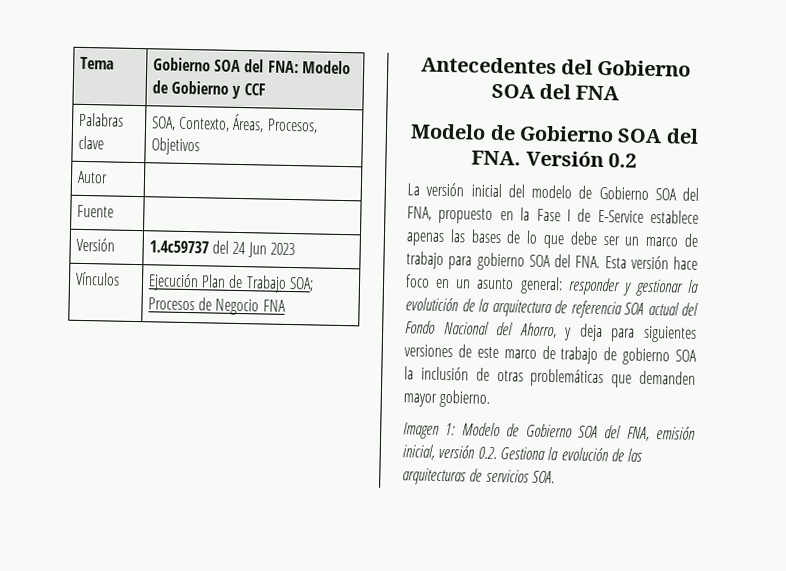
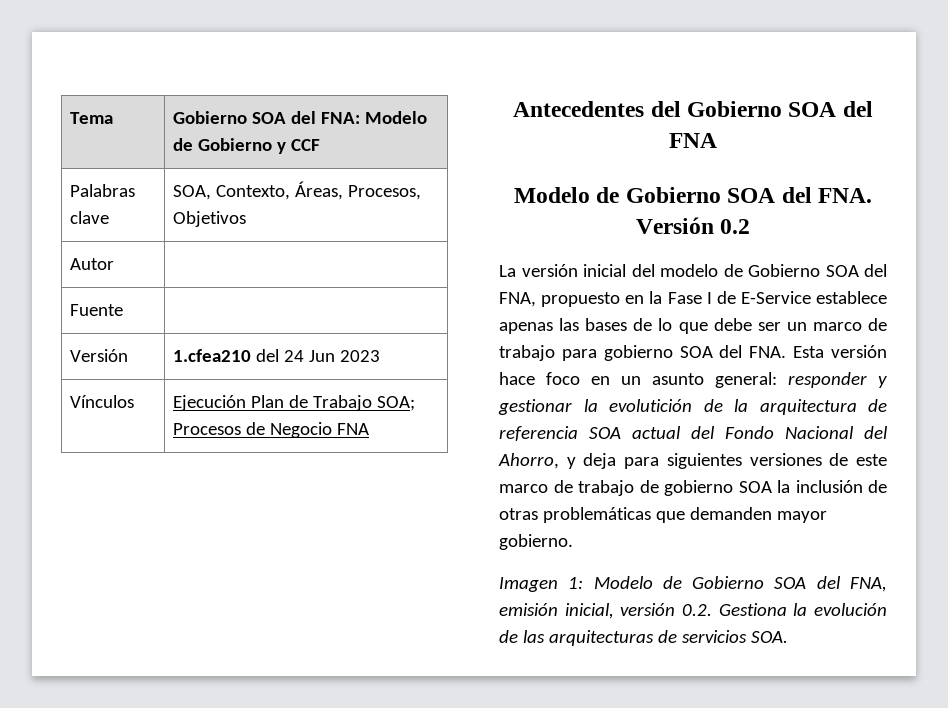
[148,240,209,254] 1.4c59737 -> [172,349,251,362] 1.cfea210

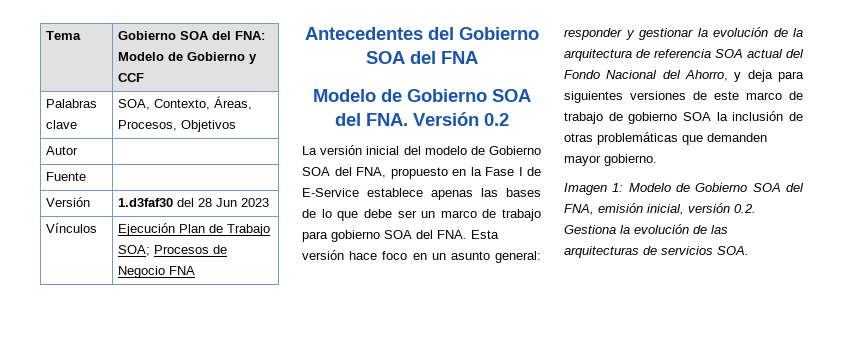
[172,349,304,362] 1.cfea210 del 24 -> [117,198,212,207] 1.d3faf30 del 28
[609,399,692,412] evolutición -> [713,27,768,37] evolución

